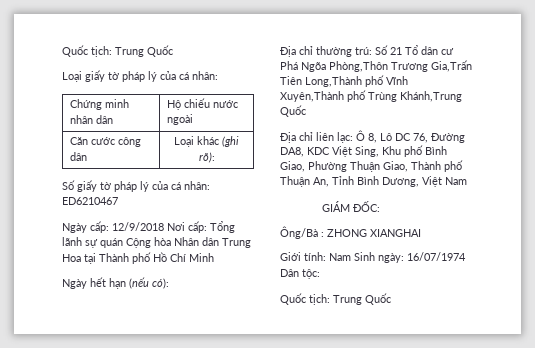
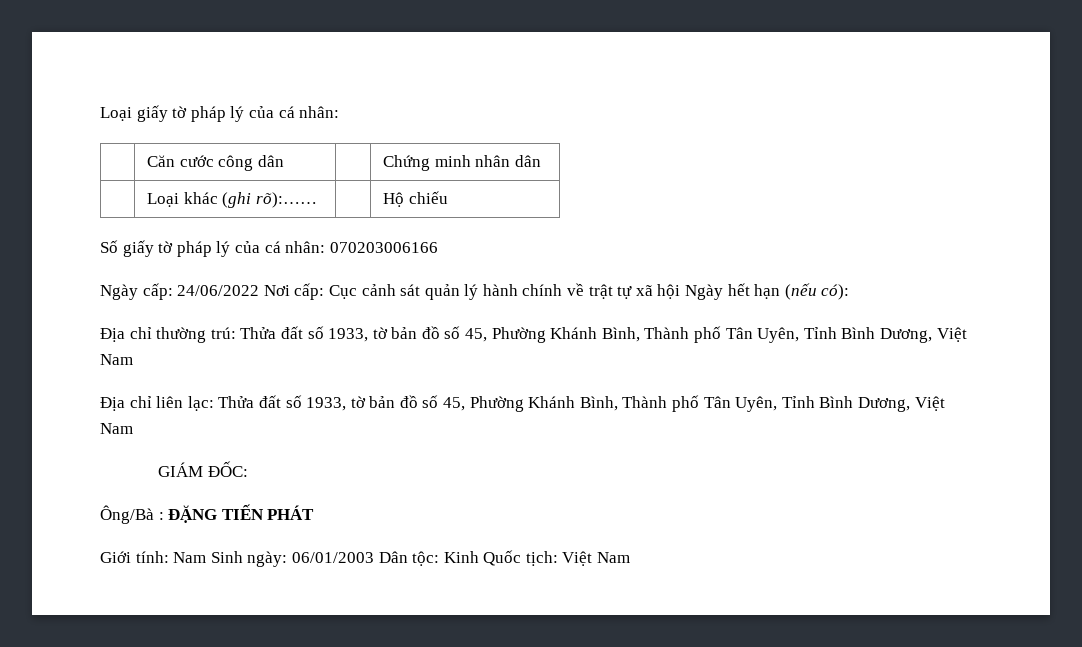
[62,45,173,57] Quốc tịch: Trung Quốc // -> (100, 114) none
[70,99,130,110] [70,115,114,124] [167,98,239,110] [167,114,194,125] [70,137,142,147] [70,152,88,161] [174,136,239,147] [198,152,215,163] Chứng minh nhân dân | Hộ chiếu nước ngoài // Căn cước công dân | Loại khác (ghi rõ): -> [147,155,284,171] [383,155,541,171] [147,192,317,208] [383,191,448,207] | Căn cước công dân | | Chứng minh nhân dân // | Loại khác (ghi rõ):…… | | Hộ chiếu
[62,197,118,205] ED6210467 -> [329,242,438,253] 070203006166
[112,222,164,231] 12/9/2018 -> [177,285,260,296] 24/06/2022
[210,221,235,233] [62,237,251,248] [62,252,214,264] Tổng lãnh sự quán Cộng hòa Nhân dân Trung Hoa tại Thành phố Hồ Chí Minh // -> [328,283,681,300] Cục cảnh sát quản lý hành chính về trật tự xã hội
[375,45,454,55] [280,60,472,72] [280,75,408,87] [280,90,462,102] [280,105,306,117] [280,130,465,143] [280,145,447,157] [280,160,463,172] [280,176,329,187] Số 21 Tổ dân cư Phá Ngõa Phòng,Thôn Trương Gia,Trấn Tiên Long,Thành phố Vĩnh Xuyên,Thành phố Trùng Khánh,Trung Quốc // Địa chỉ liên lạc: Ô 8, Lô DC 76, Đường DA8, KDC Việt Sing, Khu phố Bình Giao, Phường Thuận Giao, Thành phố Thuận An, -> [240,326,967,343] [100,354,133,365] [100,395,778,412] Thửa đất số 1933, tờ bản đồ số 45, Phường Khánh Bình, Thành phố Tân Uyên, Tỉnh Bình Dương, Việt Nam // Địa chỉ liên lạc: Thửa đất số 1933, tờ bản đồ số 45, Phường Khánh Bình, Thành phố Tân Uyên,
[327,229,421,237] ZHONG XIANGHAI -> [168,504,315,523] ĐẶNG TIẾN PHÁT
[407,252,466,261] 16/07/1974 -> [291,552,374,563] 06/01/2003
[280,293,391,305] // Quốc tịch: Trung Quốc -> [443,550,631,566] Kinh Quốc tịch: Việt Nam

